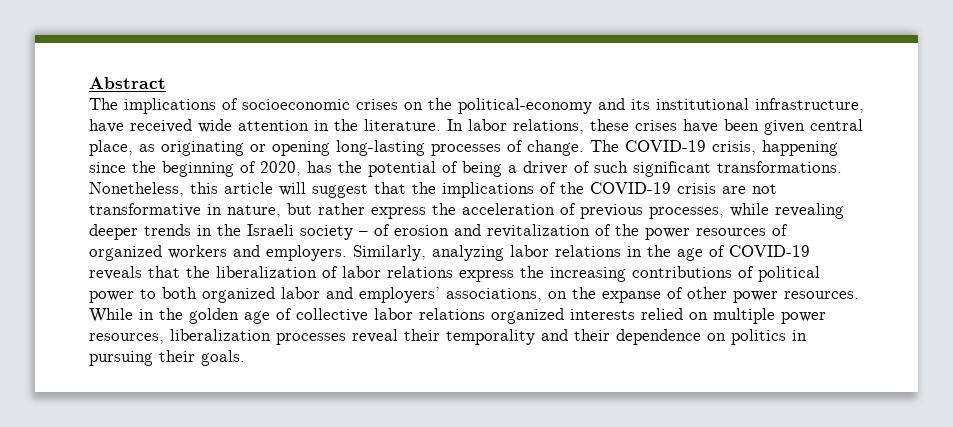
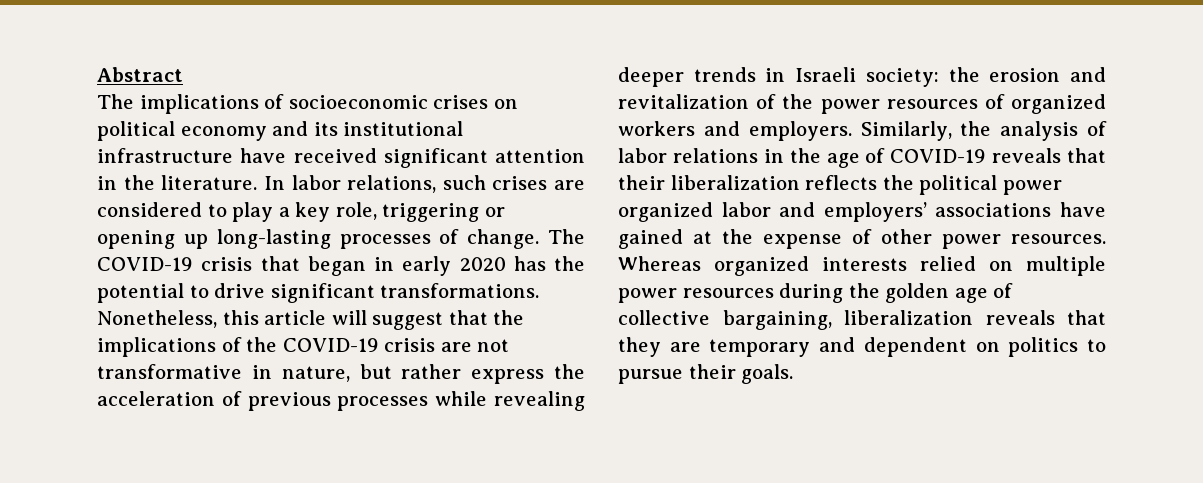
[428,98,592,114] the political-economy -> [97,121,267,141] political economy
[755,98,864,113] infrastructure, -> [97,148,233,163] infrastructure
[198,119,232,133] wide -> [383,148,488,168] significant
[590,119,863,135] [89,140,244,156] these crises have been given central place, as originating -> [442,175,585,190] [97,202,480,222] such crises are considered to play a key role, triggering
(330, 148) none -> [183,234,208,249] up
[712,140,838,156] [89,161,628,177] crisis, happening since the beginning of 2020, has the potential of being a driver of such -> [201,256,585,276] [97,283,266,303] crisis that began in early 2020 has the potential to drive
[649,207,724,219] processes, -> [337,396,429,411] processes
[217,224,390,240] the Israeli society – of -> [795,67,980,87] Israeli society: the
[432,245,504,261] analyzing -> [960,121,1107,141] the analysis of
[186,266,820,282] [89,287,859,303] [89,308,485,324] the liberalization of labor relations express the increasing contributions of political power to both organized labor and employers’ associations, on the expanse of other power resources. While in the golden age of collective labor relations -> [618,175,1062,195] [618,202,1106,222] [618,229,1106,249] [618,256,701,271] their liberalization reflects the political power organized labor and employers’ associations have gained at the expense of other power resources. Whereas
[89,329,807,345] [89,351,153,366] resources, liberalization processes reveal their temporality and their dependence on politics in pursuing -> [682,283,1014,303] [618,310,1106,330] [618,337,1106,357] [618,369,683,384] resources during the golden age of collective bargaining, liberalization reveals that they are temporary and dependent on politics to pursue

